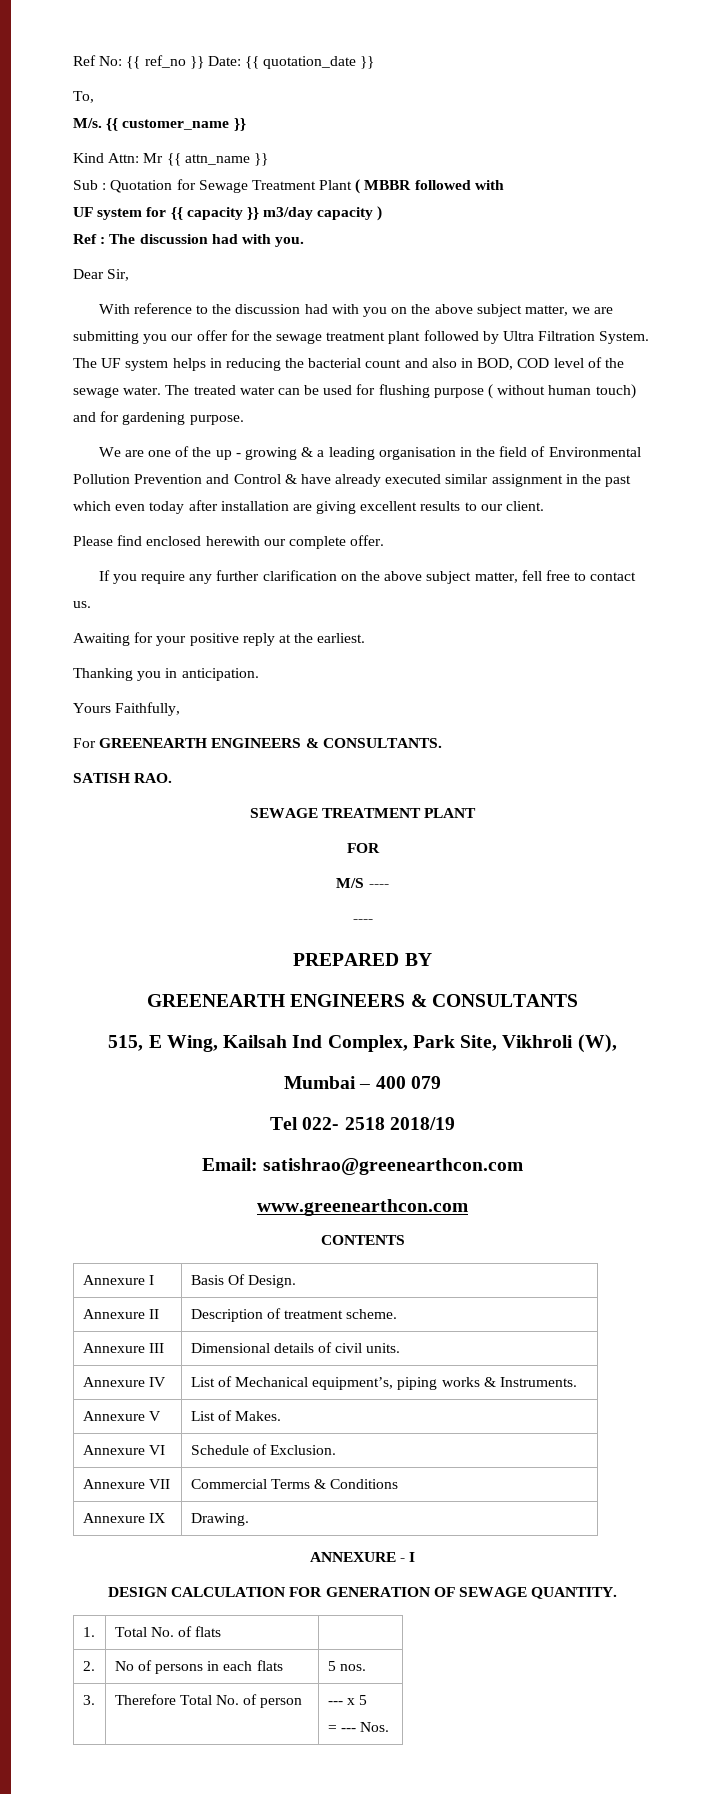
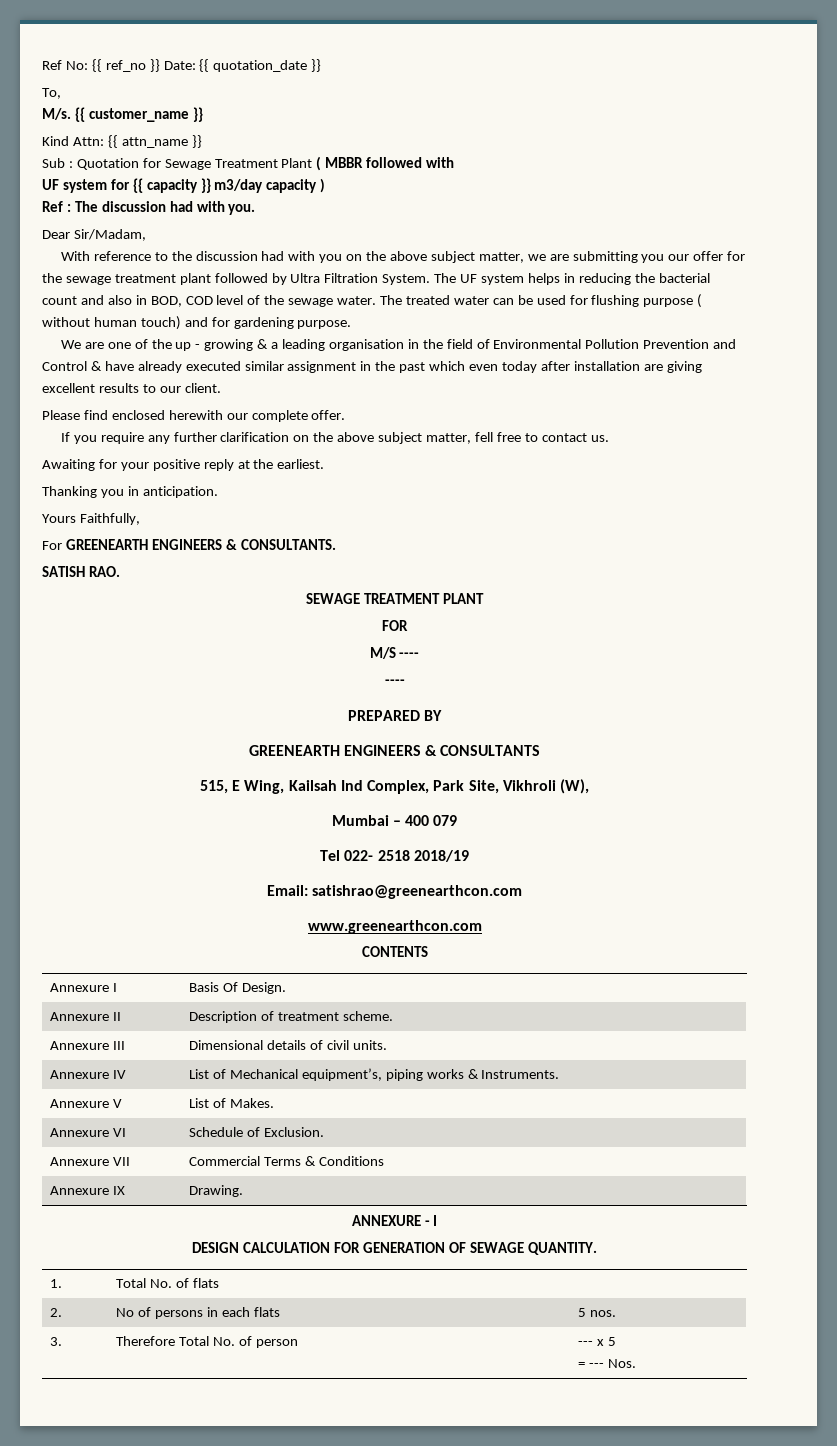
[143,153,164,163] Mr -> (104, 141) none
[107,269,130,281] Sir, -> [73,229,146,241] Sir/Madam,

